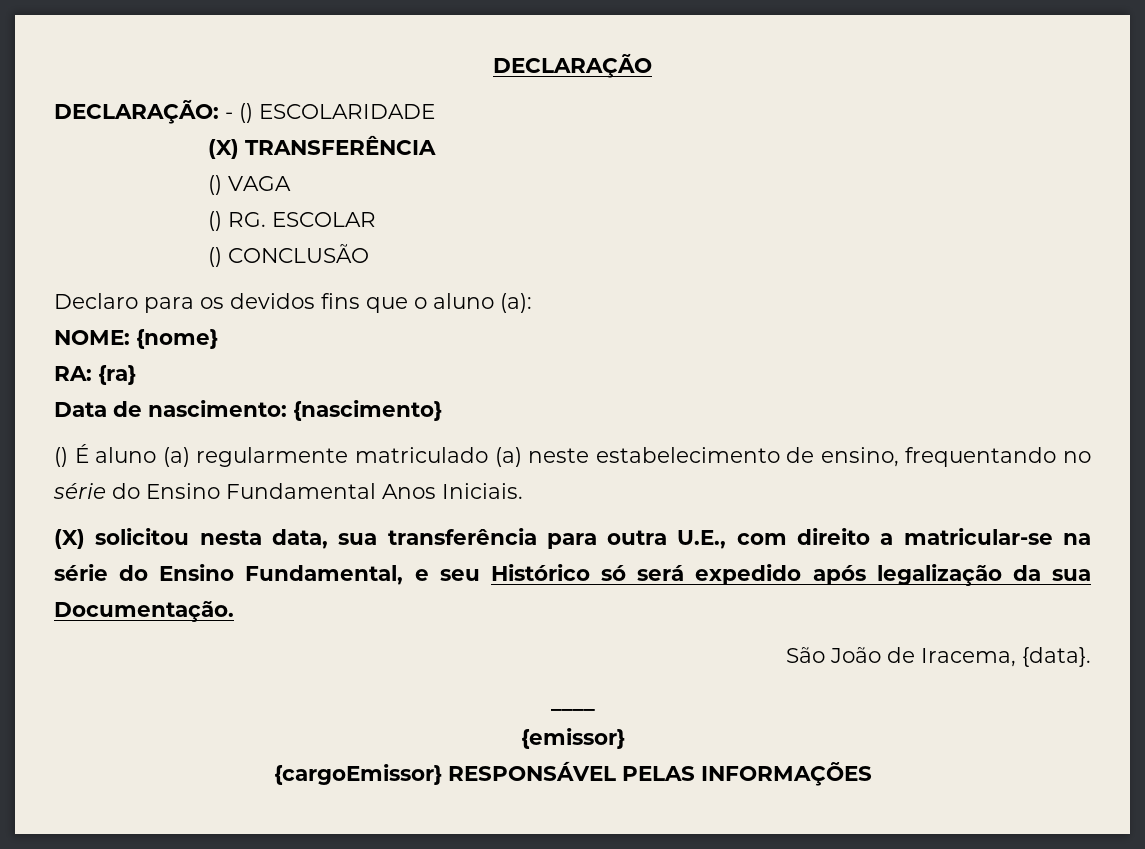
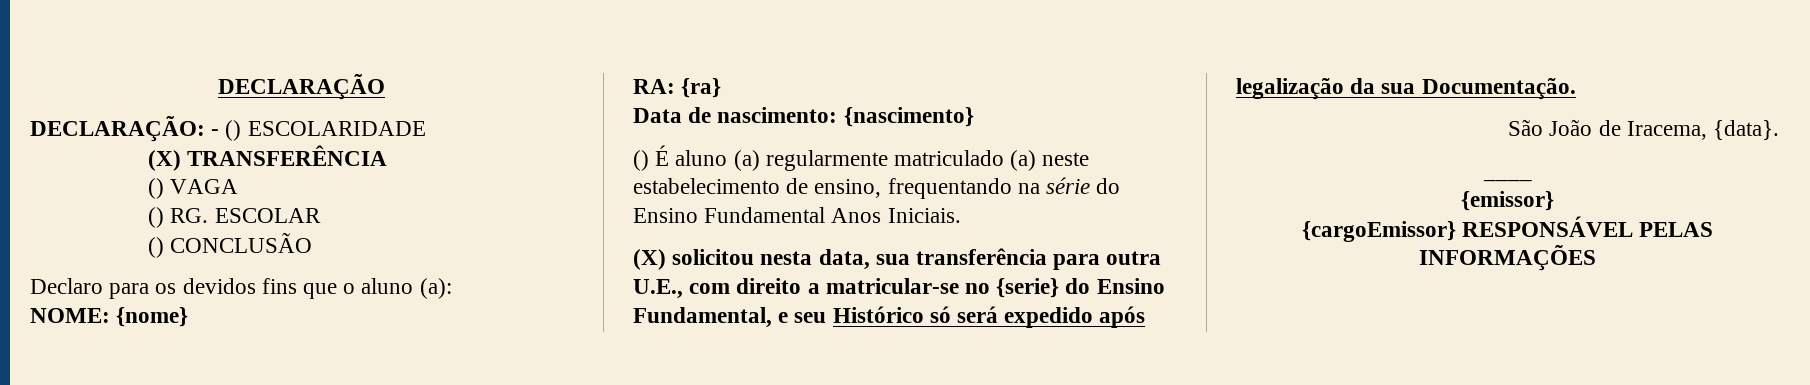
[1063,451,1091,463] no -> [1017,183,1040,194] na
[1062,533,1091,545] [54,564,108,581] na série -> [965,278,1060,298] no {serie}

